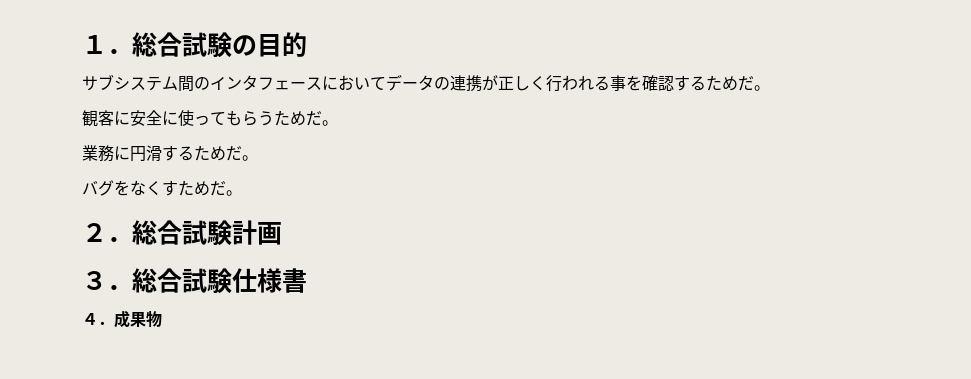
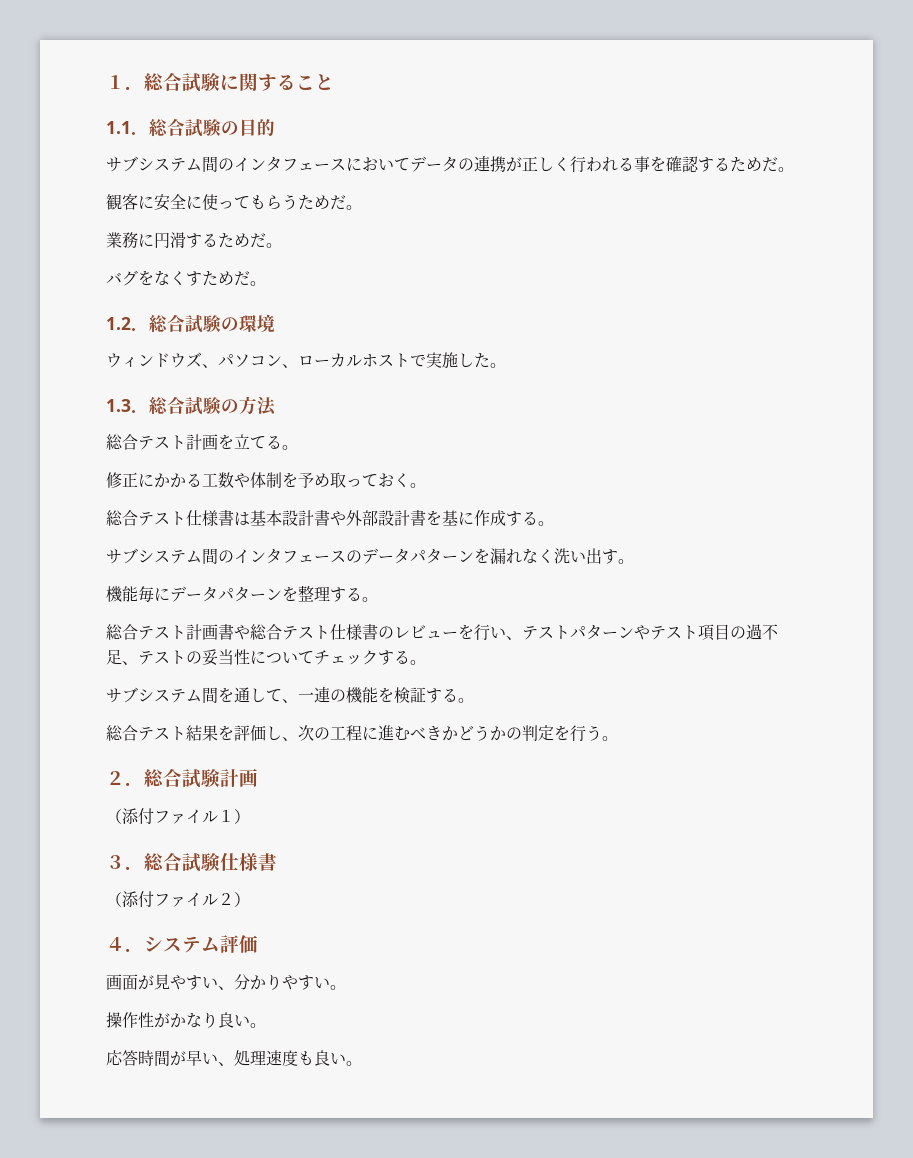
(232, 45) none -> [220,73,334,91] [106,118,221,137] に関すること // 1.1．総合試験
(242, 193) none -> [106,314,275,333] [106,352,506,369] [106,396,276,416] [106,434,298,450] [106,472,426,488] [106,510,554,526] [106,548,634,564] [106,585,378,603] [106,624,778,641] [106,649,426,666] [106,686,474,703] [106,725,618,742] // 1.2．総合試験の環境 // ウィンドウズ、パソコン、ローカルホストで実施した。 // 1.3．総合試験の方法 // 総合テスト計画を立てる。 // 修正にかかる工数や体制を予め取っておく。 // 総合テスト仕様書は基本設計書や外部設計書を基に作成する。 // サブシステム間のインタフェースのデータパターンを漏れなく洗い出す。 // 機能毎にデータパターンを整理する。 // 総合テスト計画書や総合テスト仕様書のレビューを行い、テストパターンやテスト項目の過不足、テストの妥当性についてチェックする。 // サブシステム間を通して、一連の機能を検証する。 // 総合テスト結果を評価し、次の工程に進むべきかどうかの判定を行う。
(282, 233) none -> [106,808,250,825] // （添付ファイル１）
[82,310,162,328] ４．成果物 -> [106,891,250,908] [106,935,258,953] [106,974,346,990] [106,1012,266,1028] [106,1050,362,1066] （添付ファイル２） // ４．システム評価 // 画面が見やすい、分かりやすい。 // 操作性がかなり良い。 // 応答時間が早い、処理速度も良い。

